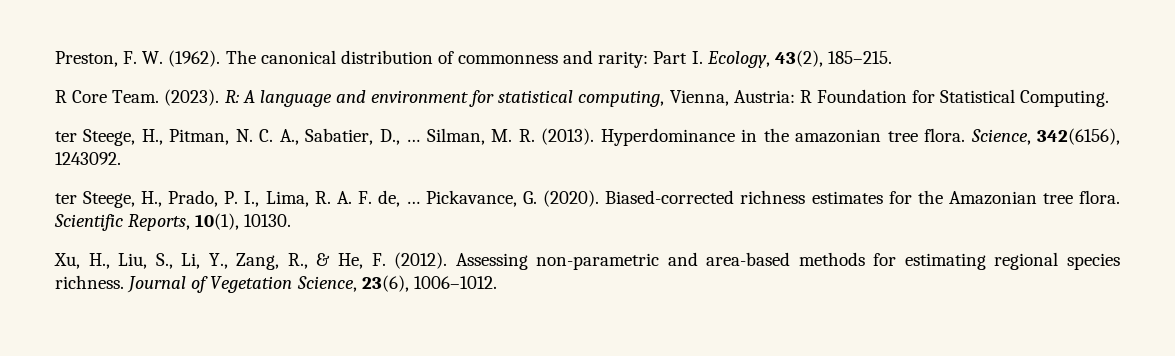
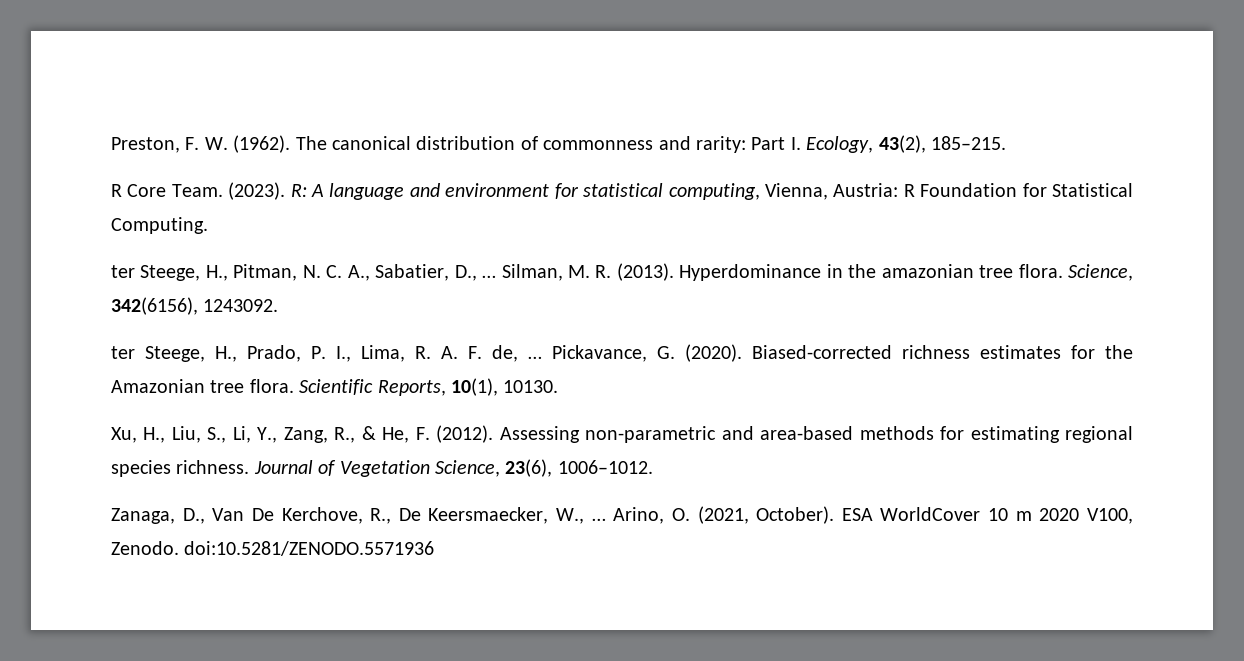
(497, 282) none -> [111,506,1134,524] [111,541,435,556] // Zanaga, D., Van De Kerchove, R., De Keersmaecker, W., … Arino, O. (2021, October). ESA WorldCover 10 m 2020 V100, Zenodo. doi:10.5281/ZENODO.5571936

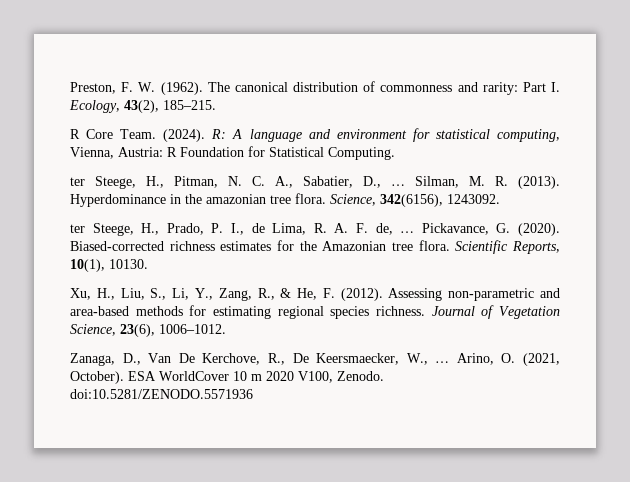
[228,182,286,200] (2023). -> [163,129,206,142] (2024).
(351, 354) none -> [251,223,265,233] de

